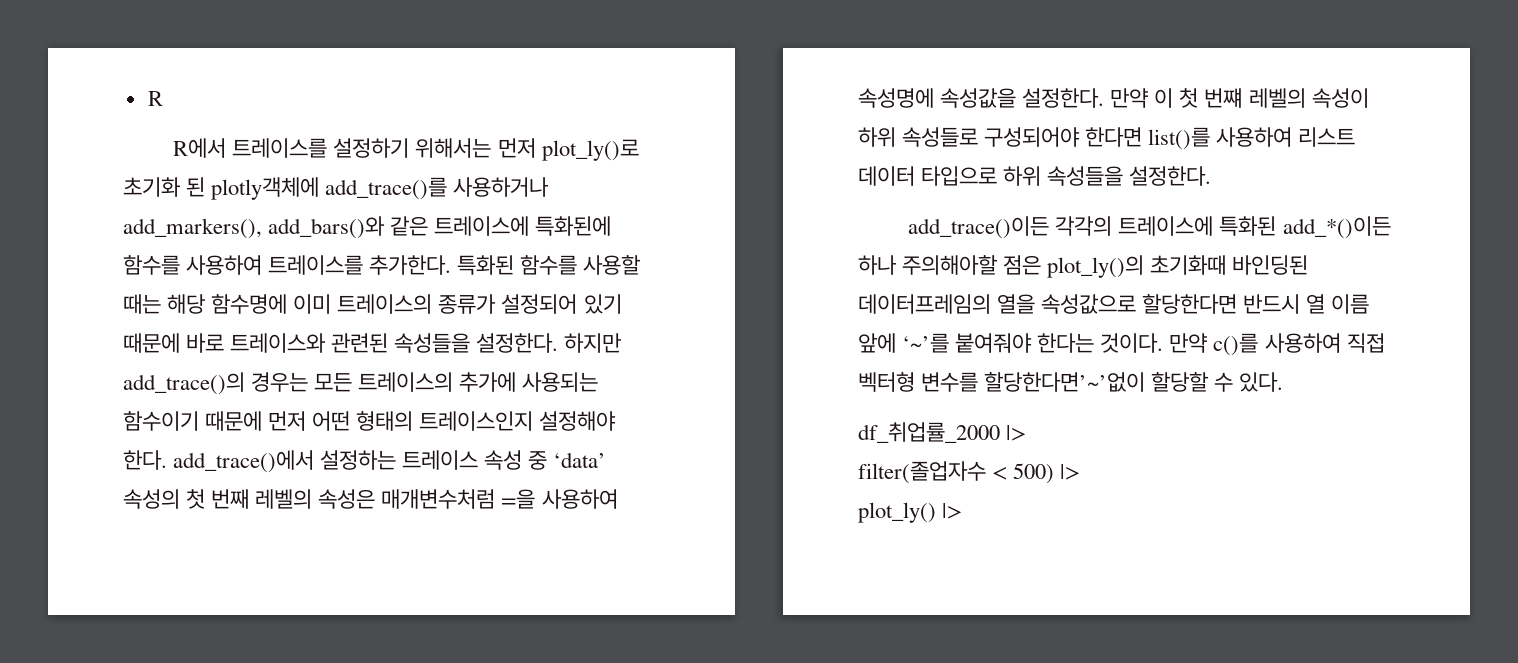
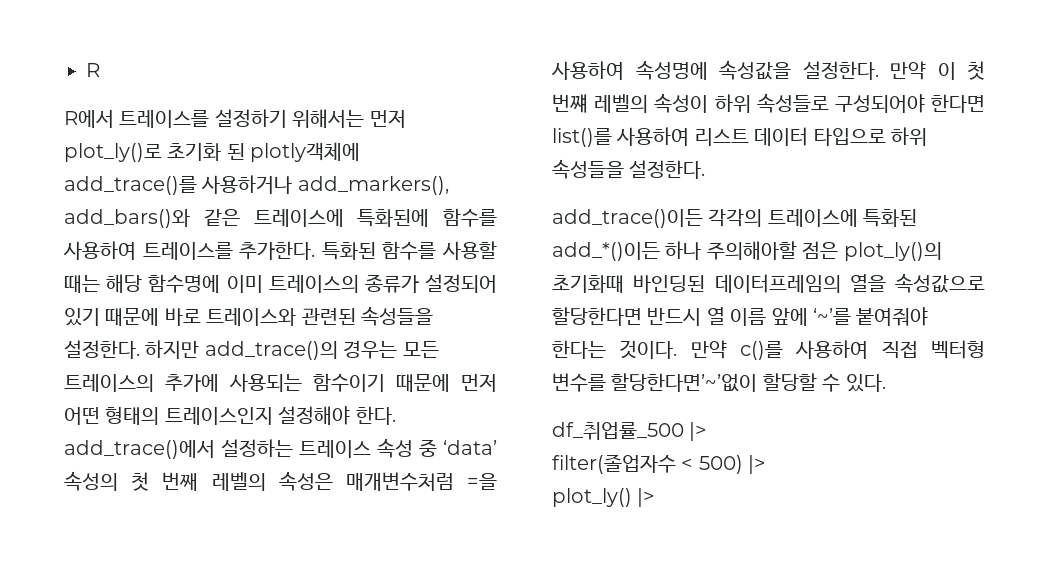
[858,422,1000,443] df_취업률_2000 -> [552,422,684,440] df_취업률_500

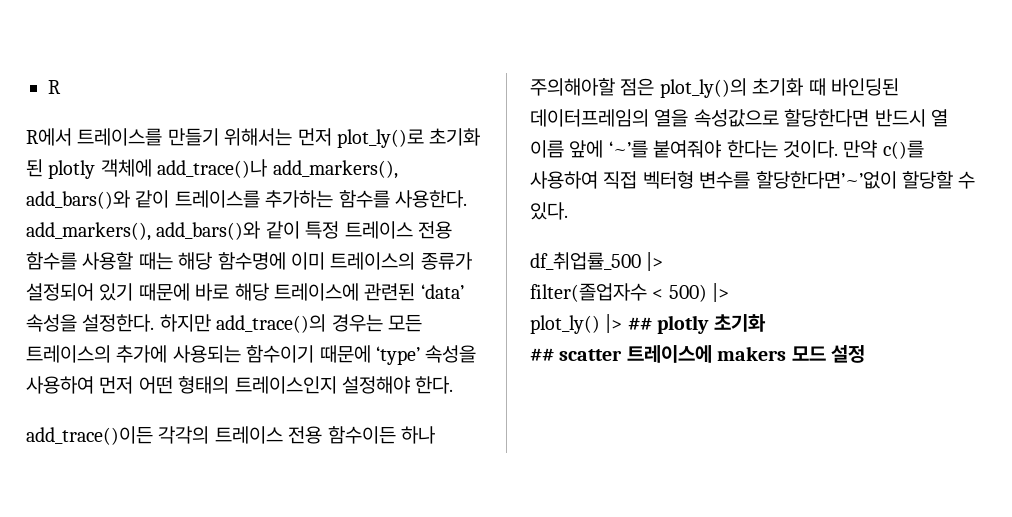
[214,109,287,128] 설정하기 -> [167,128,219,146] 만들기
[250,142,361,162] [64,175,449,195] [64,208,497,228] [63,241,376,260] plotly객체에 add_trace()를 사용하거나 add_markers(), add_bars()와 같은 트레이스에 특화된에 함수를 사용하여 트레이스를 추가한다. 특화된 -> [48,159,398,179] [26,190,467,209] [26,221,452,241] plotly 객체에 add_trace()나 add_markers(), add_bars()와 같이 트레이스를 추가하는 함수를 사용한다. add_markers(), add_bars()와 같이 특정 트레이스 전용
[206,306,433,326] 트레이스와 관련된 속성들을 -> [234,283,464,301] [26,314,77,332] 해당 트레이스에 관련된 ‘data’ 속성을
(450, 383) none -> [376,345,477,365] [26,376,94,394] ‘type’ 속성을 사용하여
[64,438,497,459] [64,471,498,491] [551,60,985,80] [552,93,985,113] [552,127,927,147] [552,159,706,179] add_trace()에서 설정하는 트레이스 속성 중 ‘data’ 속성의 첫 번째 레벨의 속성은 매개변수처럼 =을 사용하여 속성명에 속성값을 설정한다. 만약 이 첫 번쨰 레벨의 속성이 하위 속성들로 구성되어야 한다면 list()를 사용하여 리스트 데이터 타입으로 하위 속성들을 설정한다. -> (454, 385) none
[767,209,918,227] [552,242,660,261] 트레이스에 특화된 add_*()이든 -> [214,426,396,444] 트레이스 전용 함수이든
[552,275,624,293] 초기화때 -> [752,78,826,96] 초기화 때
(656, 497) none -> [627,314,766,334] [530,345,865,363] ## plotly 초기화 // ## scatter 트레이스에 makers 모드 설정

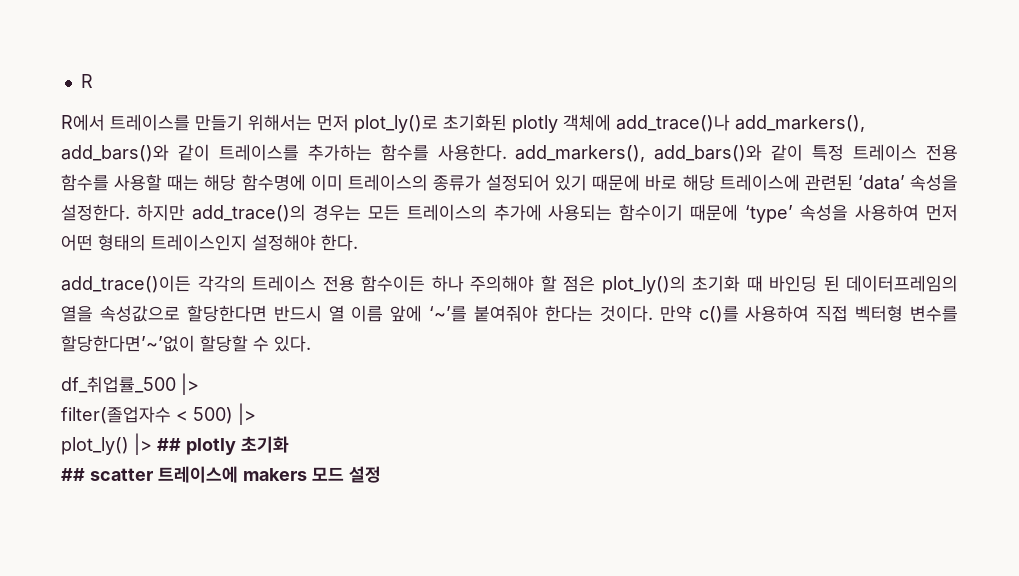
[429,128,481,146] [26,159,43,177] 초기화 된 -> [443,114,507,131] 초기화된
[530,78,615,96] 주의해아할 -> [470,275,557,292] 주의해야 할
[831,78,899,96] 바인딩된 -> [769,275,840,292] 바인딩 된

